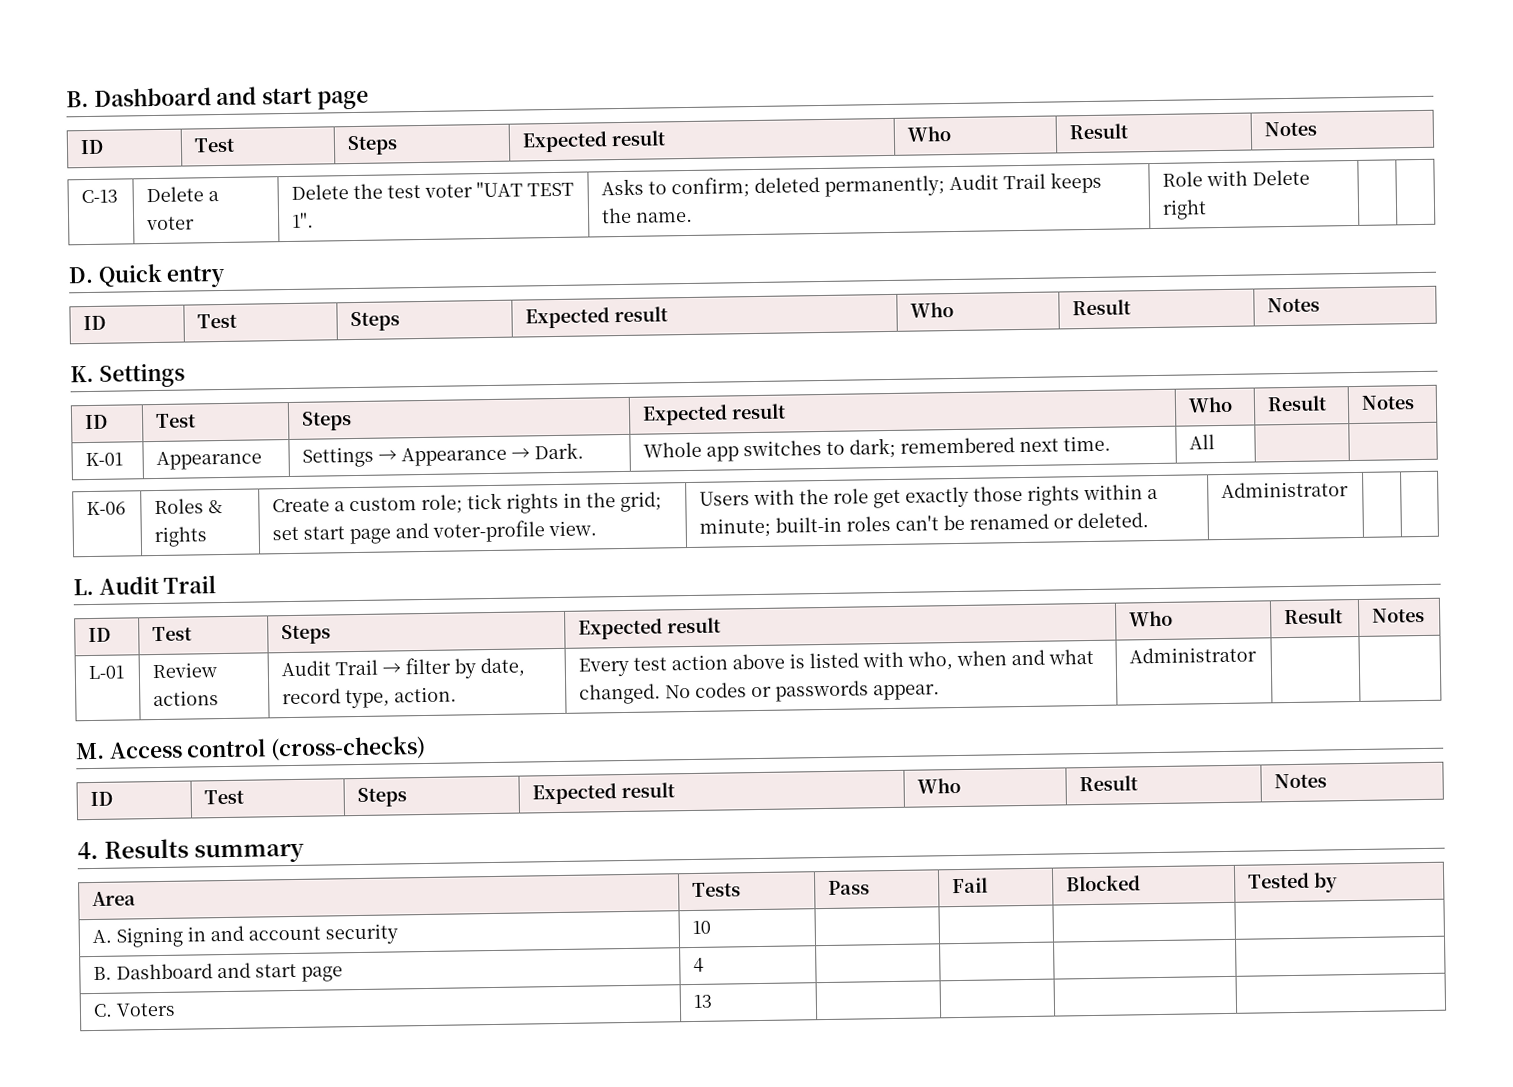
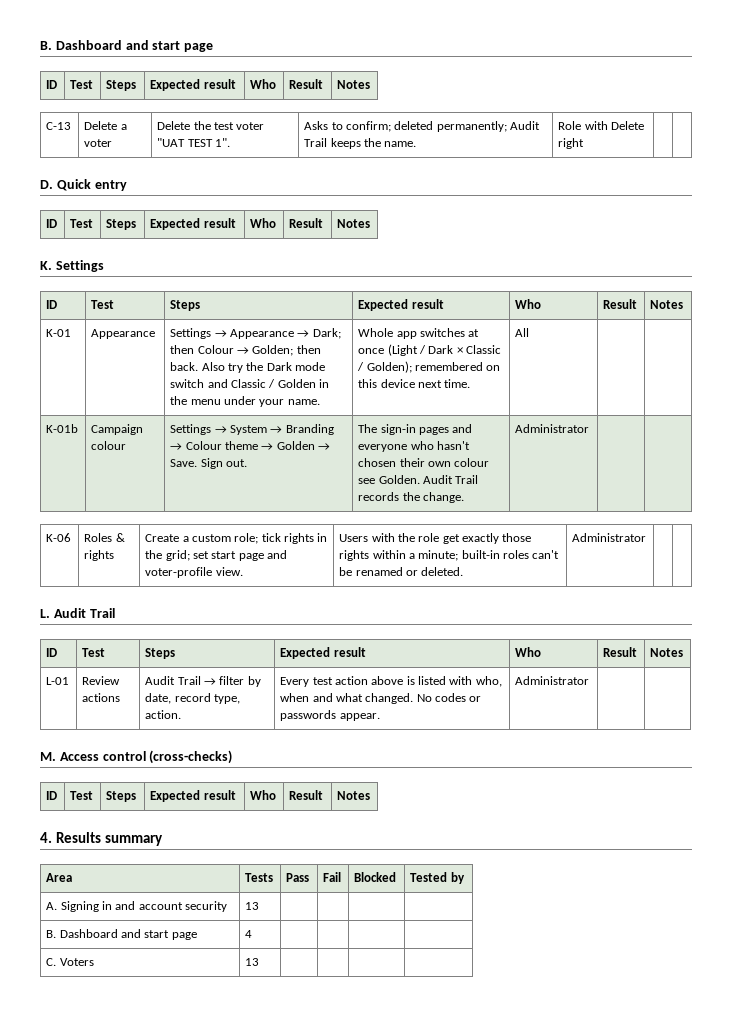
[534,442,585,460] [643,435,1112,462] [1189,434,1216,450] Dark. | Whole app switches to dark; remembered next time. | All -> [312,328,341,339] [170,345,321,356] [170,362,326,373] [170,379,330,388] [170,396,320,407] [358,328,480,339] [358,344,502,356] [357,361,501,373] [358,379,471,388] [515,328,530,337] [46,424,79,433] [91,424,144,435] [91,441,127,450] [170,424,334,435] [170,441,331,450] [170,458,247,469] [358,424,473,435] [358,441,470,452] [358,458,490,467] [358,475,479,484] [358,492,464,503] [515,424,590,433] Dark; then Colour → Golden; then back. Also try the Dark mode switch and Classic / Golden in the menu under your name. | Whole app switches at once (Light / Dark × Classic / Golden); remembered on this device next time. | All | | // K-01b | Campaign colour | Settings → System → Branding → Colour theme → Golden → Save. Sign out. | The sign-in pages and everyone who hasn't chosen their own colour see Golden. Audit Trail records the change. | Administrator
[692,920,712,934] 10 -> [245,902,260,910] 13

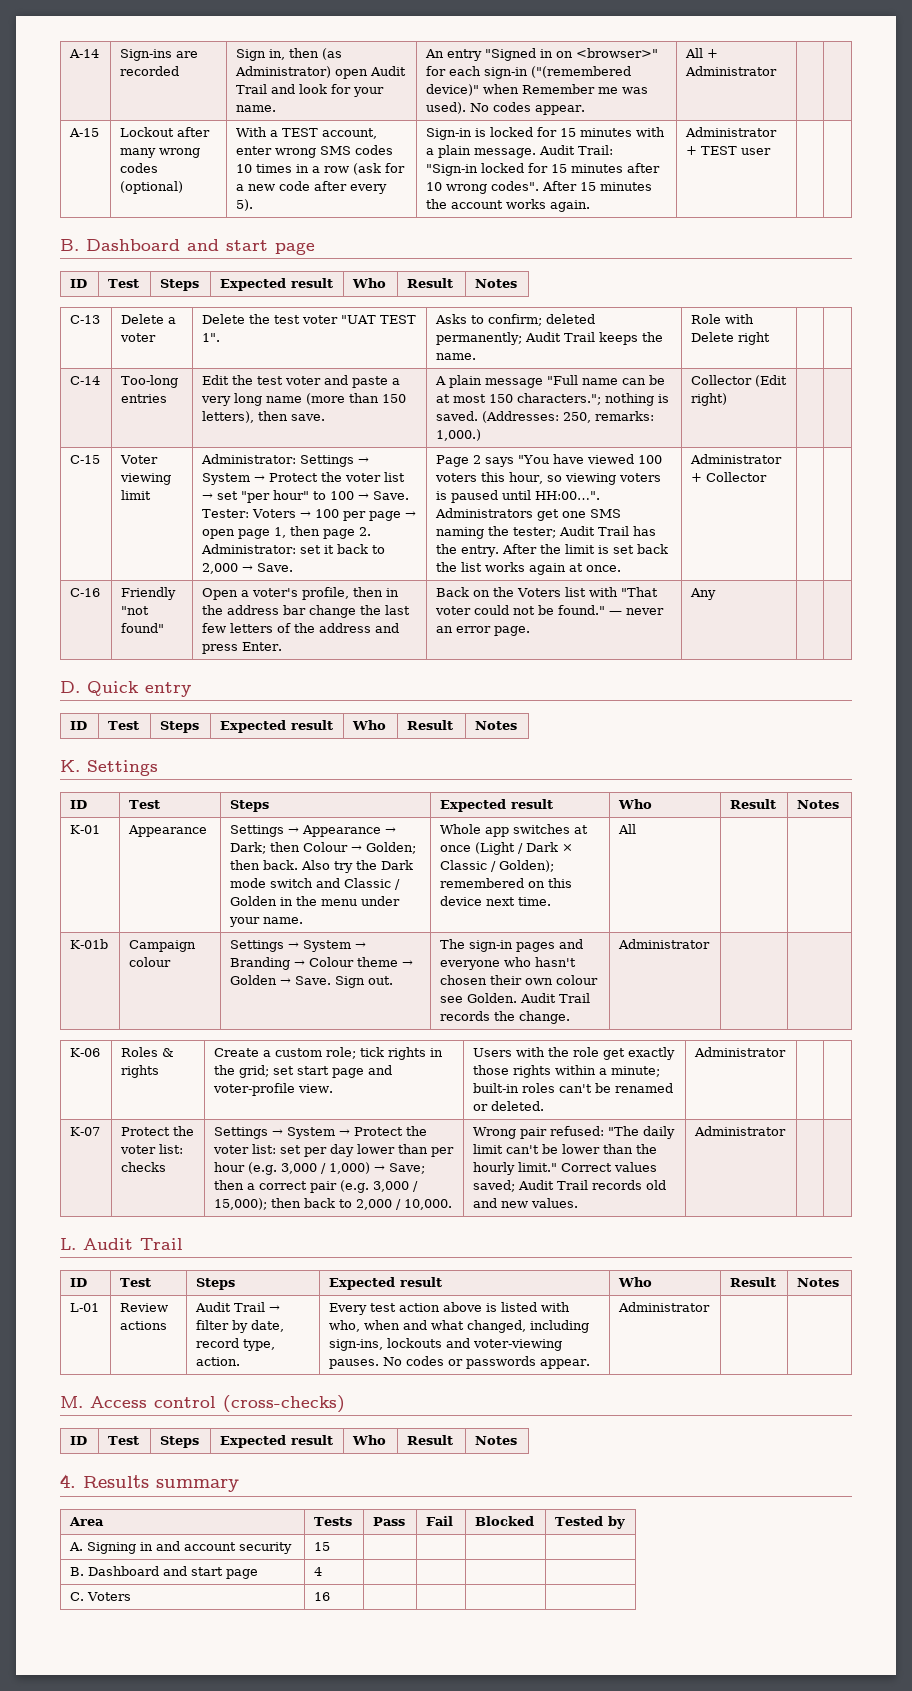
(40, 45) none -> [69,49,100,58] [120,49,199,61] [120,66,180,76] [236,48,343,61] [235,66,407,79] [236,84,385,97] [236,105,277,112] [425,48,659,61] [426,66,632,79] [426,84,649,96] [426,102,586,115] [685,48,719,58] [685,66,778,76] [69,128,100,137] [120,127,211,137] [120,148,201,158] [120,163,159,173] [120,181,184,194] [236,127,378,139] [236,145,394,158] [236,163,406,175] [236,181,388,194] [236,199,254,211] [426,127,666,140] [426,145,614,158] [426,163,661,176] [426,181,653,194] [426,199,591,212] [685,127,778,137] [686,146,772,155] A-14 | Sign-ins are recorded | Sign in, then (as Administrator) open Audit Trail and look for your name. | An entry "Signed in on <browser>" for each sign-in ("(remembered device)" when Remember me was used). No codes appear. | All + Administrator | | // A-15 | Lockout after many wrong codes (optional) | With a TEST account, enter wrong SMS codes 10 times in a row (ask for a new code after every 5). | Sign-in is locked for 15 minutes with a plain message. Audit Trail: "Sign-in locked for 15 minutes after 10 wrong codes". After 15 minutes the account works again. | Administrator + TEST user | | //
(585, 143) none -> [70,376,101,385] [121,375,179,388] [121,394,168,403] [202,375,401,388] [201,393,407,406] [202,411,326,423] [435,375,666,388] [436,393,670,406] [436,411,655,423] [436,429,482,441] [691,375,788,387] [691,393,728,406] [70,455,101,464] [120,455,159,464] [120,473,172,485] [121,490,152,500] [201,454,370,467] [202,472,406,485] [202,490,410,503] [202,509,417,521] [202,526,372,539] [201,544,386,554] [202,563,294,574] [436,454,663,467] [435,472,662,485] [436,490,601,503] [435,508,622,521] [436,526,657,539] [436,544,669,557] [436,562,622,575] [690,454,783,464] [691,472,768,482] [70,588,101,597] [121,587,177,600] [121,606,150,615] [121,623,165,633] [202,587,400,600] [202,605,411,618] [202,623,400,633] [202,642,283,654] [436,587,659,597] [435,605,665,615] [436,626,531,636] [690,588,717,600] // C-14 | Too-long entries | Edit the test voter and paste a very long name (more than 150 letters), then save. | A plain message "Full name can be at most 150 characters."; nothing is saved. (Addresses: 250, remarks: 1,000.) | Collector (Edit right) | | // C-15 | Voter viewing limit | Administrator: Settings → System → Protect the voter list → set "per hour" to 100 → Save. Tester: Voters → 100 per page → open page 1, then page 2. Administrator: set it back to 2,000 → Save. | Page 2 says "You have viewed 100 voters this hour, so viewing voters is paused until HH:00…". Administrators get one SMS naming the tester; Audit Trail has the entry. After the limit is set back the list works again at once. | Administrator + Collector | | // C-16 | Friendly "not found" | Open a voter's profile, then in the address bar change the last few letters of the address and press Enter. | Back on the Voters list with "That voter could not be found." — never an error page. | Any | |
(647, 537) none -> [70,1127,101,1136] [121,1126,195,1136] [120,1144,184,1154] [121,1162,167,1172] [214,1126,428,1139] [213,1144,455,1157] [214,1162,426,1175] [214,1180,419,1193] [214,1198,453,1210] [473,1126,676,1139] [473,1144,658,1154] [473,1162,658,1175] [473,1180,667,1192] [473,1198,579,1208] [694,1126,787,1136] // K-07 | Protect the voter list: checks | Settings → System → Protect the voter list: set per day lower than per hour (e.g. 3,000 / 1,000) → Save; then a correct pair (e.g. 3,000 / 15,000); then back to 2,000 / 10,000. | Wrong pair refused: "The daily limit can't be lower than the hourly limit." Correct values saved; Audit Trail records old and new values. | Administrator | |
[365,693,414,704] changed. -> [467,1320,590,1333] [329,1338,563,1351] [329,1359,380,1369] changed, including sign-ins, lockouts and voter-viewing pauses.
[245,902,260,910] 13 -> [314,1542,331,1551] 15
[245,958,260,966] 13 -> [314,1592,331,1601] 16

